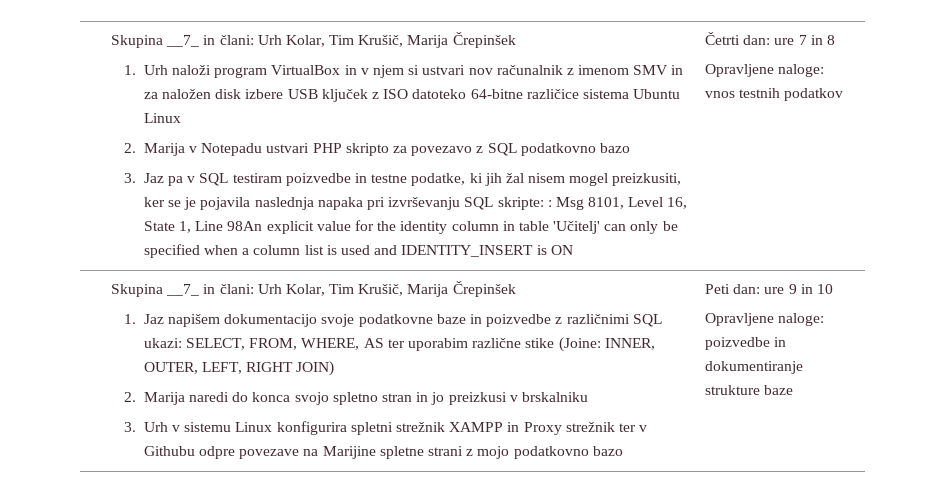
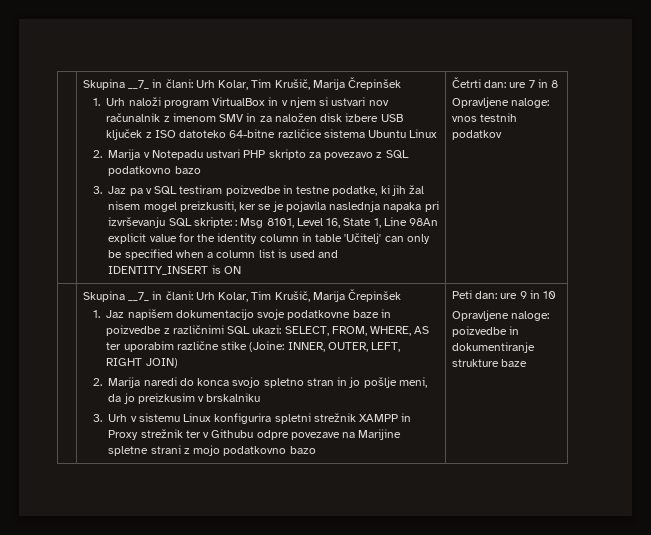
[448,392,507,405] preizkusi -> [363,377,427,388] [108,393,195,404] pošlje meni, da jo preizkusim

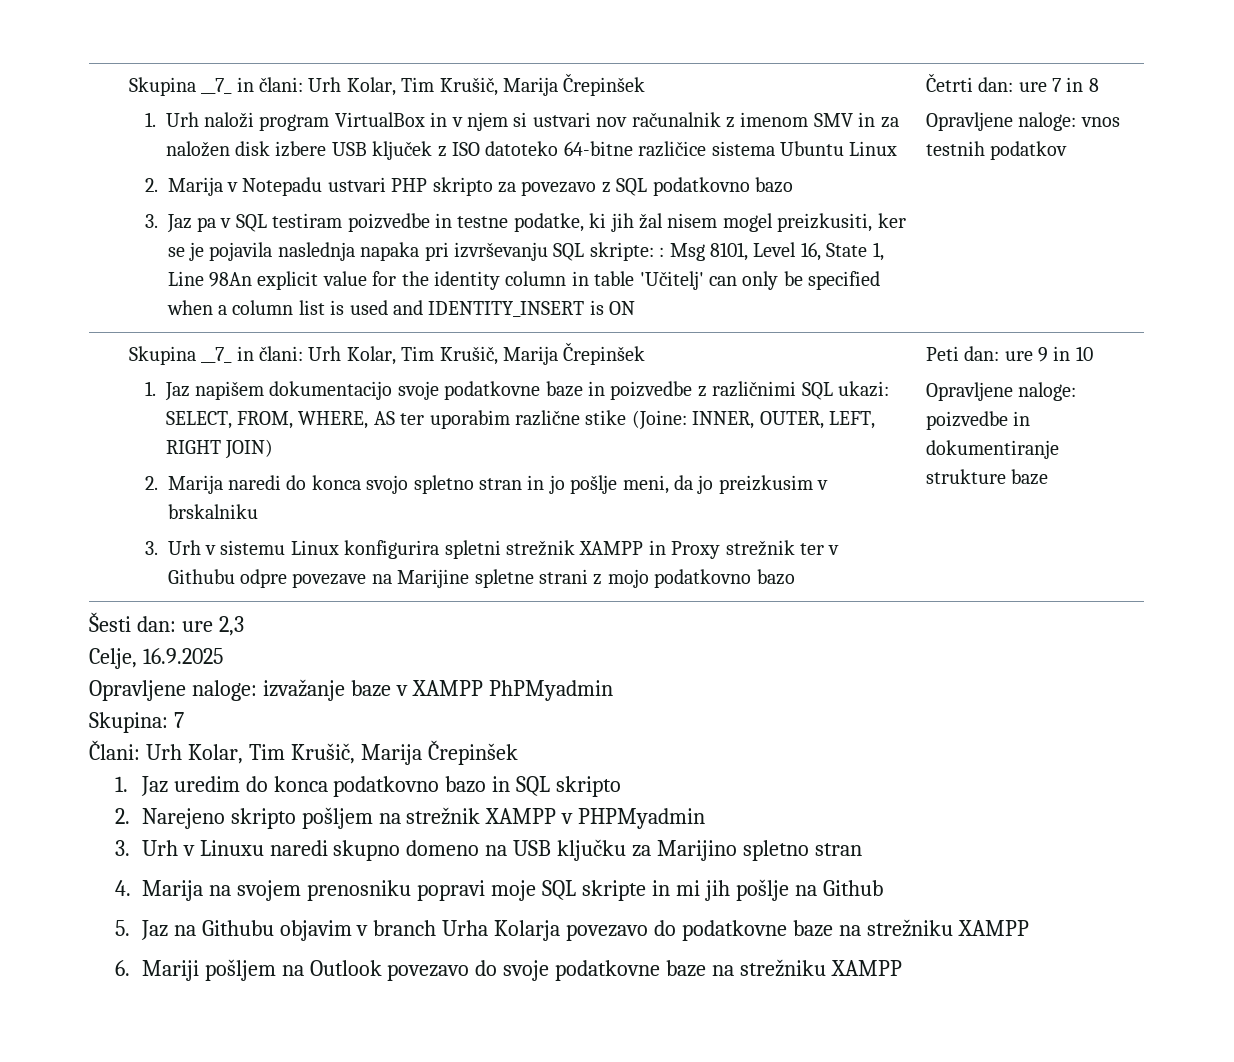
(528, 363) none -> [89,612,244,636] [89,648,223,669] [89,679,613,701] [89,712,184,733] [89,740,518,765] [115,776,622,797] [115,807,706,829] [115,839,862,861] [115,879,883,901] [115,919,1029,941] [115,959,903,981] // Šesti dan: ure 2,3 // Celje, 16.9.2025 // Opravljene naloge: izvažanje baze v XAMPP PhPMyadmin // Skupina: 7 // Člani: Urh Kolar, Tim Krušič, Marija Črepinšek // 1. Jaz uredim do konca podatkovno bazo in SQL skripto // 2. Narejeno skripto pošljem na strežnik XAMPP v PHPMyadmin // 3. Urh v Linuxu naredi skupno domeno na USB ključku za Marijino spletno stran // 4. Marija na svojem prenosniku popravi moje SQL skripte in mi jih pošlje na Github // 5. Jaz na Githubu objavim v branch Urha Kolarja povezavo do podatkovne baze na strežniku XAMPP // 6. Mariji pošljem na Outlook povezavo do svoje podatkovne baze na strežniku XAMPP

